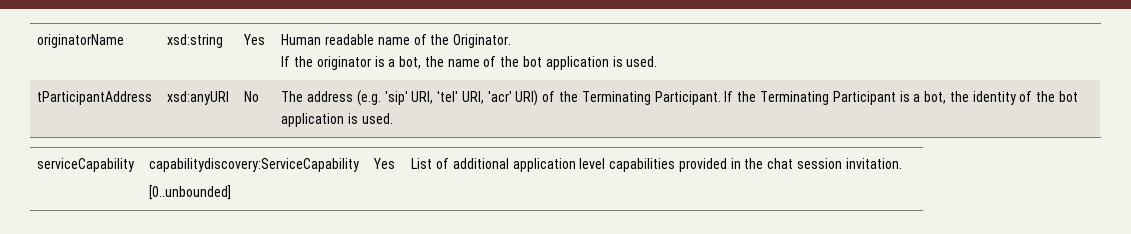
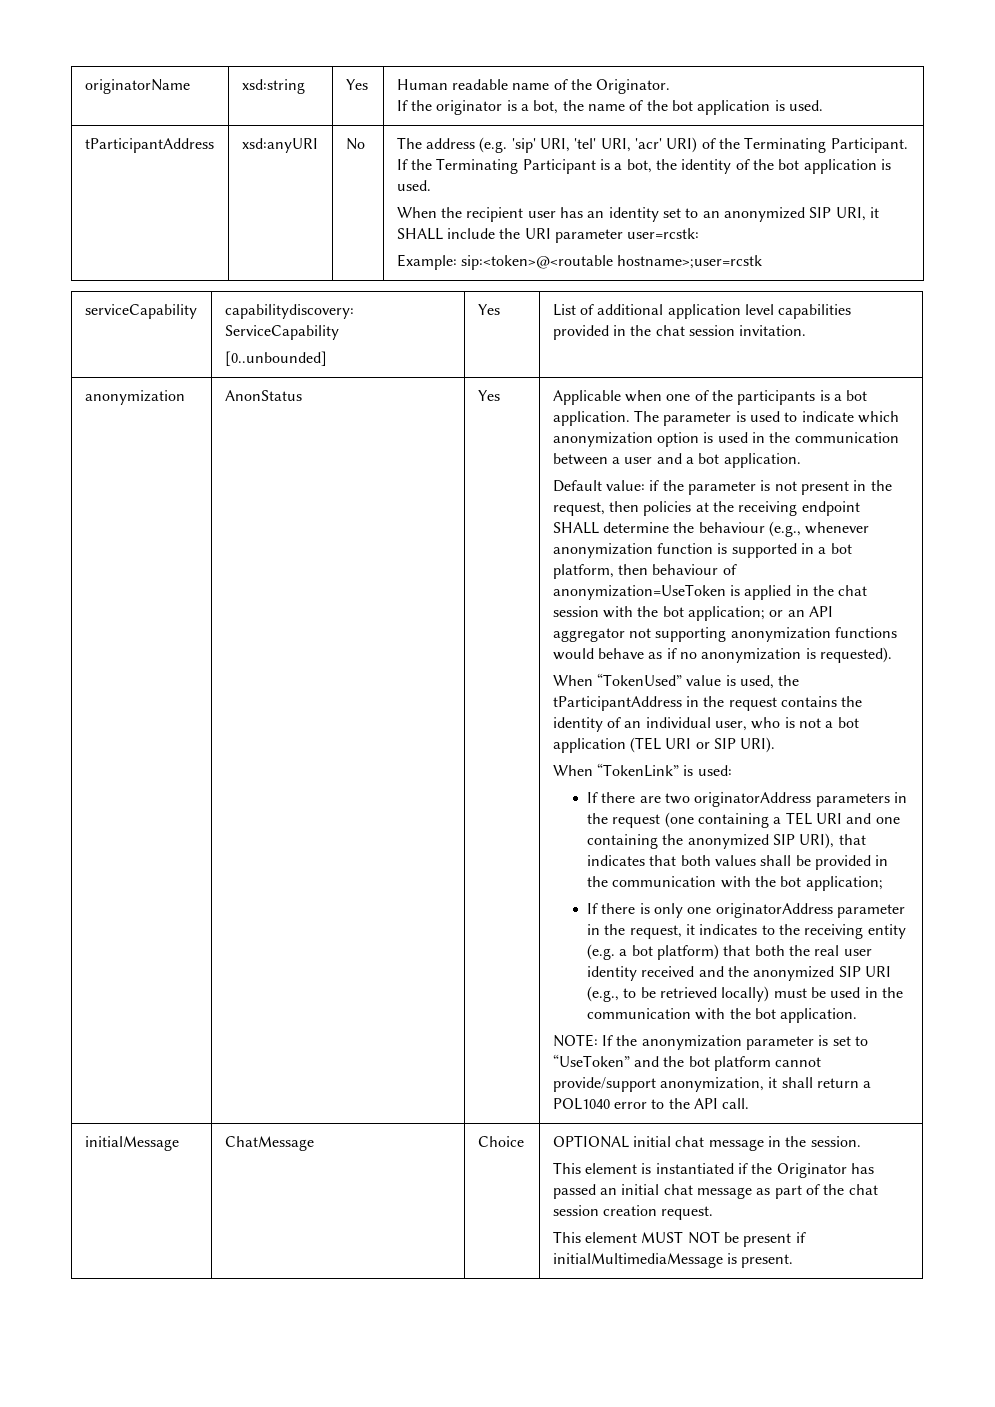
(393, 118) none -> [396,207,879,222] [396,228,700,243] [396,254,763,270] // When the recipient user has an identity set to an anonymized SIP URI, it SHALL include the URI parameter user=rcstk: // Example: sip:<token>@<routable hostname>;user=rcstk
(902, 163) none -> [84,390,185,405] [224,390,302,401] [477,390,500,401] [552,390,868,405] [552,410,899,426] [552,432,899,447] [552,453,801,468] [552,480,892,495] [552,501,860,516] [552,521,870,537] [552,543,852,558] [552,564,737,579] [552,584,868,600] [552,606,833,621] [552,627,898,642] [552,647,892,663] [552,673,800,689] [552,696,863,711] [552,717,859,732] [552,737,776,753] [552,763,732,777] [587,792,908,807] [587,812,900,828] [587,833,866,849] [587,855,889,870] [587,876,883,891] [587,903,906,918] [587,924,906,939] [587,944,872,960] [587,966,892,981] [587,986,904,1002] [587,1008,858,1023] [552,1034,868,1050] [552,1054,822,1071] [552,1077,872,1092] [552,1098,750,1110] [84,1136,179,1151] [224,1136,314,1151] [477,1136,524,1147] [552,1135,861,1151] [552,1162,874,1178] [552,1184,878,1199] [552,1205,714,1220] [552,1231,806,1247] [552,1253,794,1268] // anonymization | AnonStatus | Yes | Applicable when one of the participants is a bot application. The parameter is used to indicate which anonymization option is used in the communication between a user and a bot application. // Default value: if the parameter is not present in the request, then policies at the receiving endpoint SHALL determine the behaviour (e.g., whenever anonymization function is supported in a bot platform, then behaviour of anonymization=UseToken is applied in the chat session with the bot application; or an API aggregator not supporting anonymization functions would behave as if no anonymization is requested). // When “TokenUsed” value is used, the tParticipantAddress in the request contains the identity of an individual user, who is not a bot application (TEL URI or SIP URI). // When “TokenLink” is used: // If there are two originatorAddress parameters in the request (one containing a TEL URI and one containing the anonymized SIP URI), that indicates that both values shall be provided in the communication with the bot application; // If there is only one originatorAddress parameter in the request, it indicates to the receiving entity (e.g. a bot platform) that both the real user identity received and the anonymized SIP URI (e.g., to be retrieved locally) must be used in the communication with the bot application. // NOTE: If the anonymization parameter is set to “UseToken” and the bot platform cannot provide/support anonymization, it shall return a POL1040 error to the API call. // initialMessage | ChatMessage | Choice | OPTIONAL initial chat message in the session. // This element is instantiated if the Originator has passed an initial chat message as part of the chat session creation request. // This element MUST NOT be present if initialMultimediaMessage is present.

